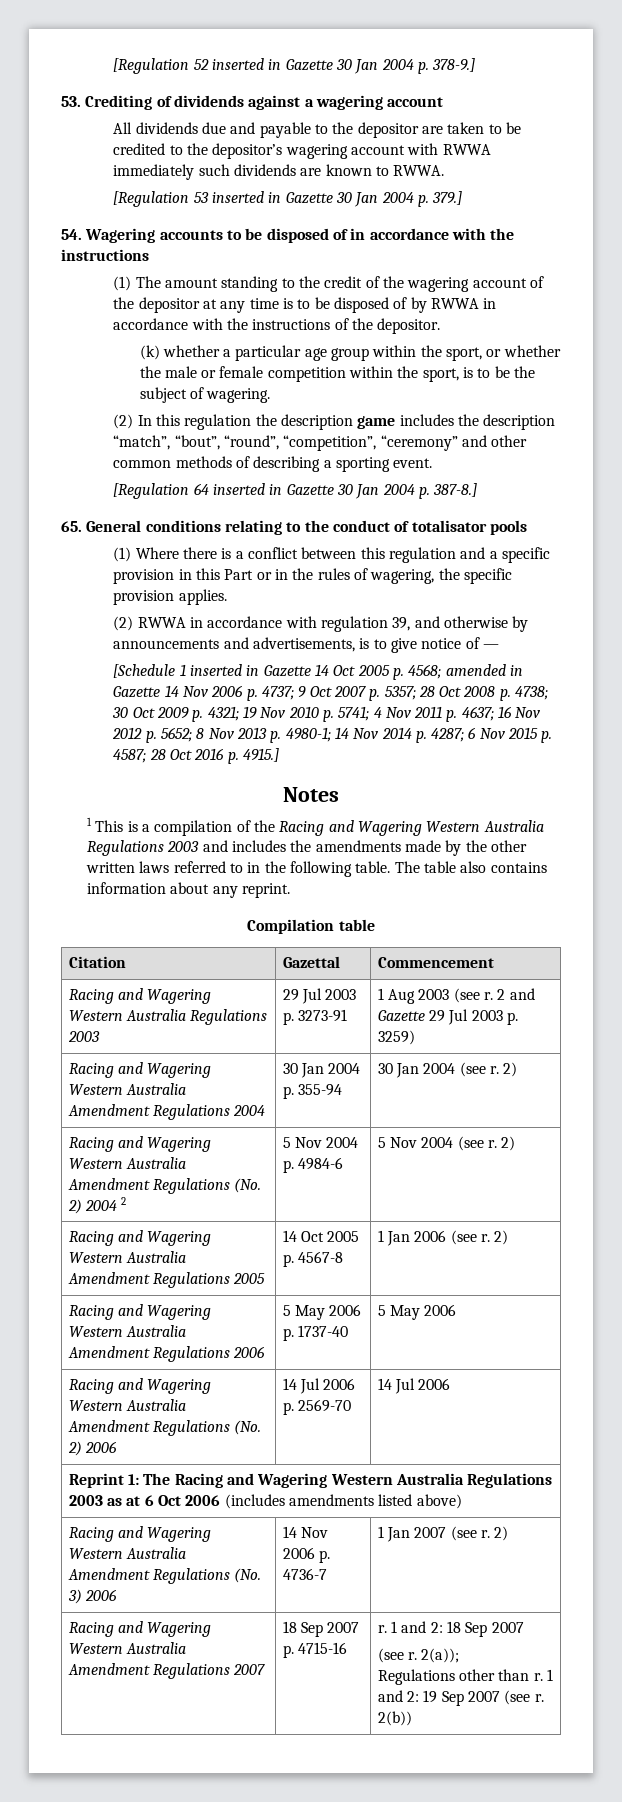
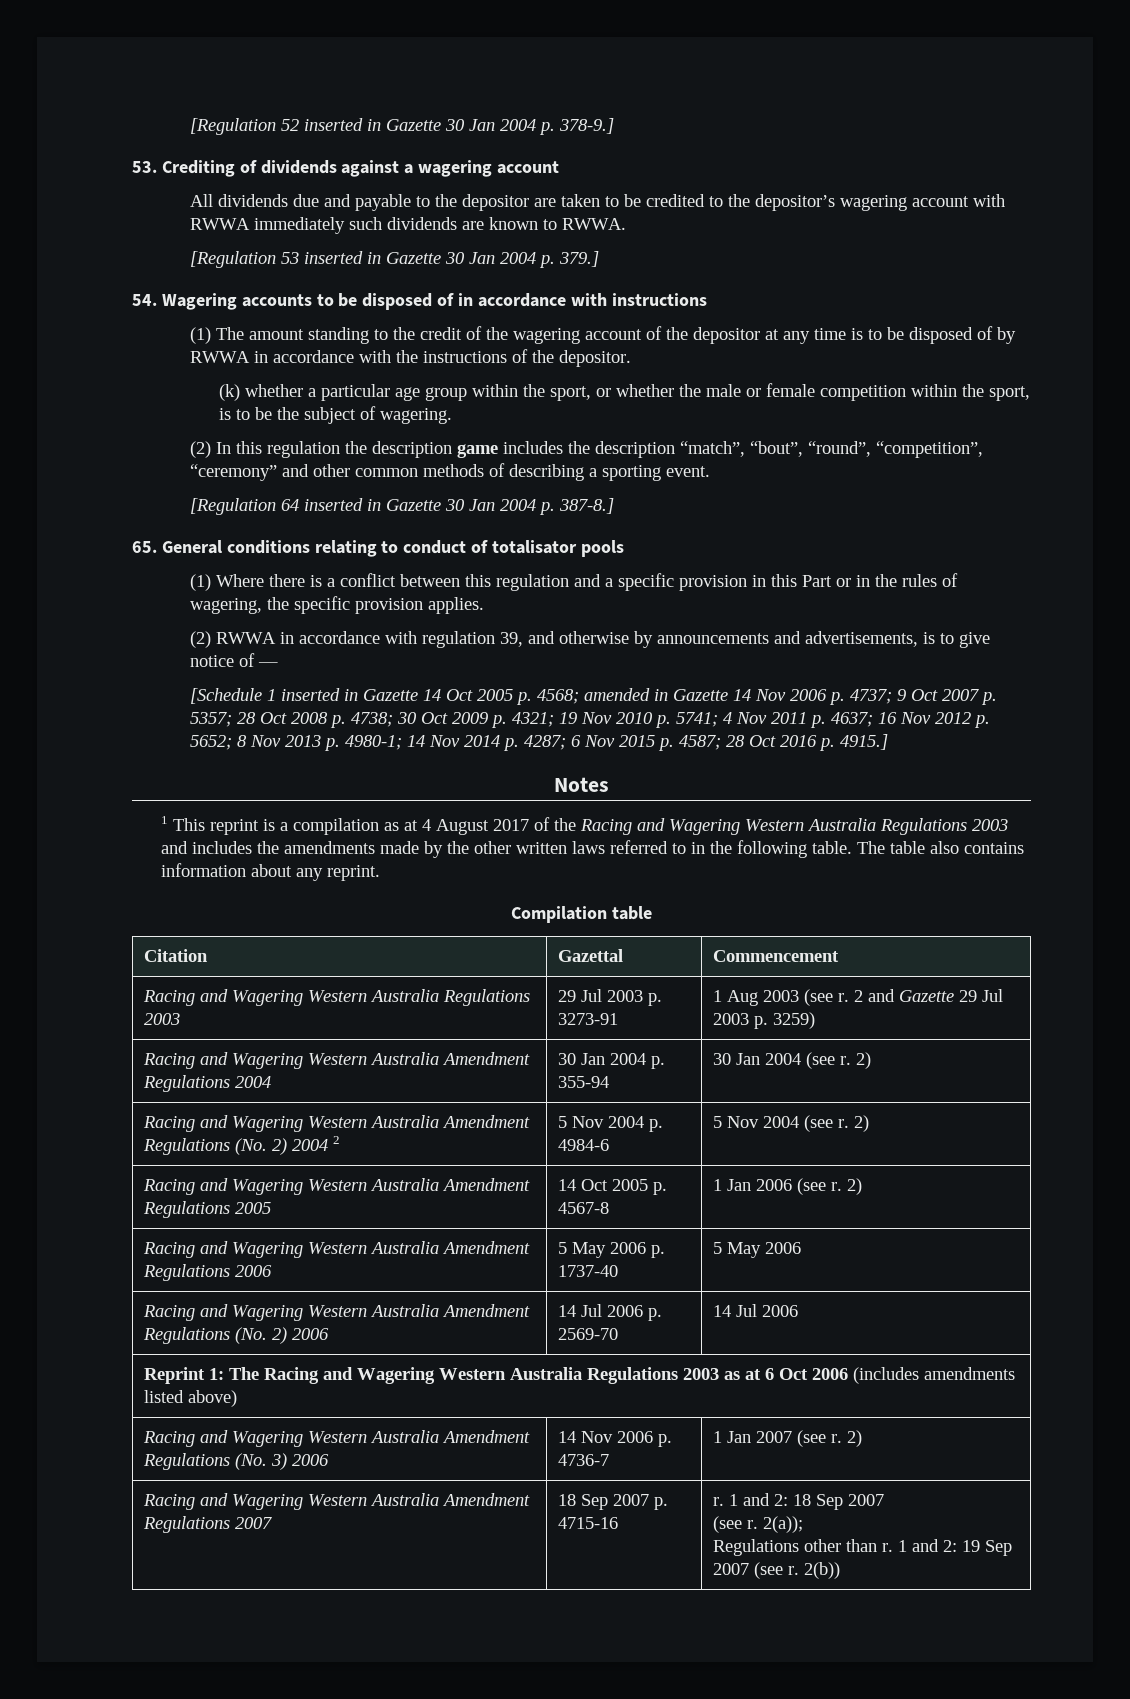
[490,228,515,240] the -> (607, 299) none
[304,520,329,532] the -> (399, 547) none
(124, 826) none -> [209,819,259,835] reprint
(233, 828) none -> [383,819,529,835] as at 4 August 2017

